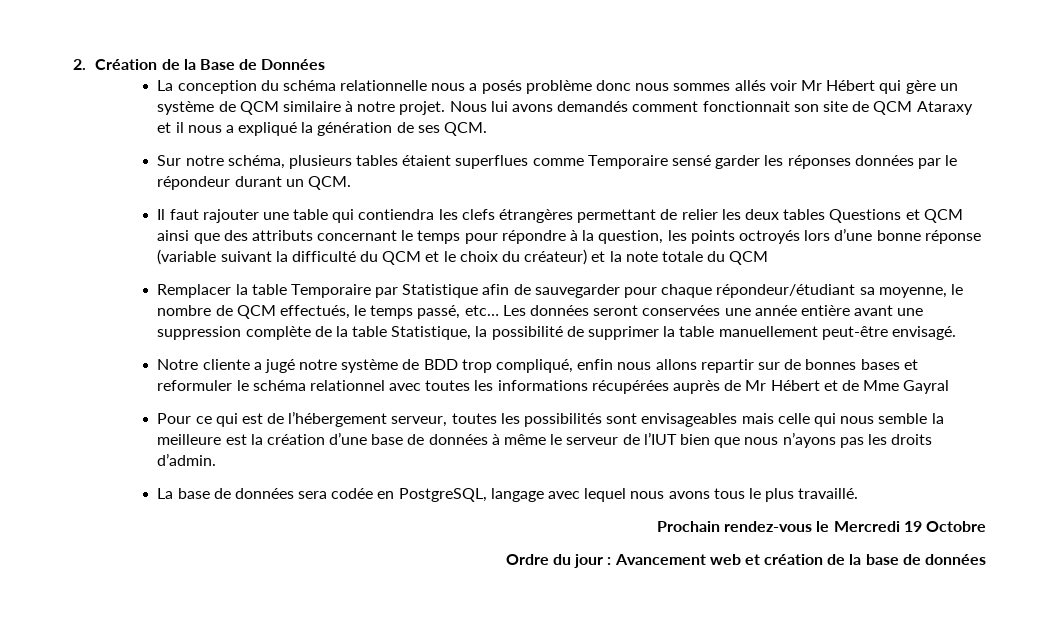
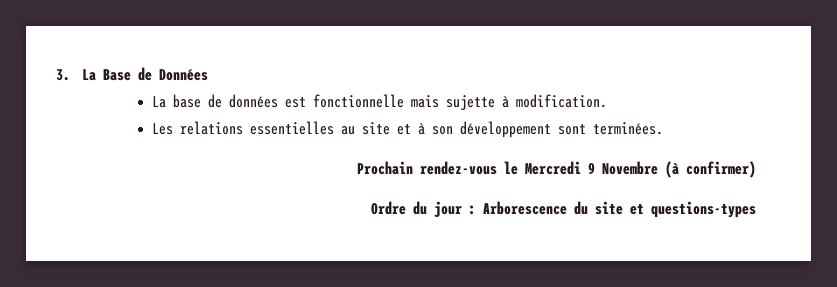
[73,59,196,70] 2. Création de la -> [56,69,97,81] 3. La
[177,80,958,94] [157,101,973,115] [157,122,488,136] [157,155,958,169] [157,176,351,190] [157,209,963,223] [157,228,981,244] [157,249,769,265] [157,284,963,298] [157,305,924,319] [157,326,956,340] [157,359,918,373] [157,380,950,394] [157,411,944,427] [157,432,933,448] [157,453,217,466] [157,488,859,502] conception du schéma relationnelle nous a posés problème donc nous sommes allés voir Mr Hébert qui gère un système de QCM similaire à notre projet. Nous lui avons demandés comment fonctionnait son site de QCM Ataraxy et il nous a expliqué la génération de ses QCM. // Sur notre schéma, plusieurs tables étaient superflues comme Temporaire sensé garder les réponses données par le répondeur durant un QCM. // Il faut rajouter une table qui contiendra les clefs étrangères permettant de relier les deux tables Questions et QCM ainsi que des attributs concernant le temps pour répondre à la question, les points octroyés lors d’une bonne réponse (variable suivant la difficulté du QCM et le choix du créateur) et la note totale du QCM // Remplacer la table Temporaire par Statistique afin de sauvegarder pour chaque répondeur/étudiant sa moyenne, le nombre de QCM effectués, le temps passé, etc… Les données seront conservées une année entière avant une suppression complète de la table Statistique, la possibilité de supprimer la table manuellement peut-être envisagé. // Notre cliente a jugé notre système de BDD trop compliqué, enfin nous allons repartir sur de bonnes bases et reformuler le schéma relationnel avec toutes les informations récupérées auprès de Mr Hébert et de Mme Gayral // Pour ce qui est de l’hébergement serveur, toutes les possibilités sont envisageables mais celle qui nous semble la meilleure est la création d’une base de données à même le serveur de l’IUT bien que nous n’ayons pas les droits d’admin. // La base de données sera codée en PostgreSQL, langage avec lequel nous avons tous le plus travaillé. -> [173,94,608,110] [152,121,664,138] base de données est fonctionnelle mais sujette à modification. // Les relations essentielles au site et à son développement sont terminées.
[903,521,986,532] 19 Octobre -> [588,161,756,178] 9 Novembre (à confirmer)
[614,554,986,565] Avancement web et création de la base de données -> [483,201,756,218] Arborescence du site et questions-types

